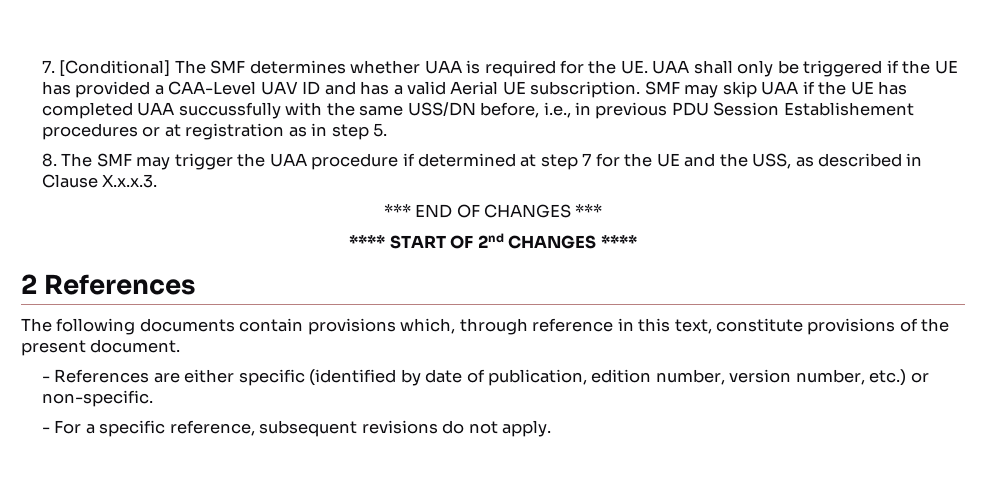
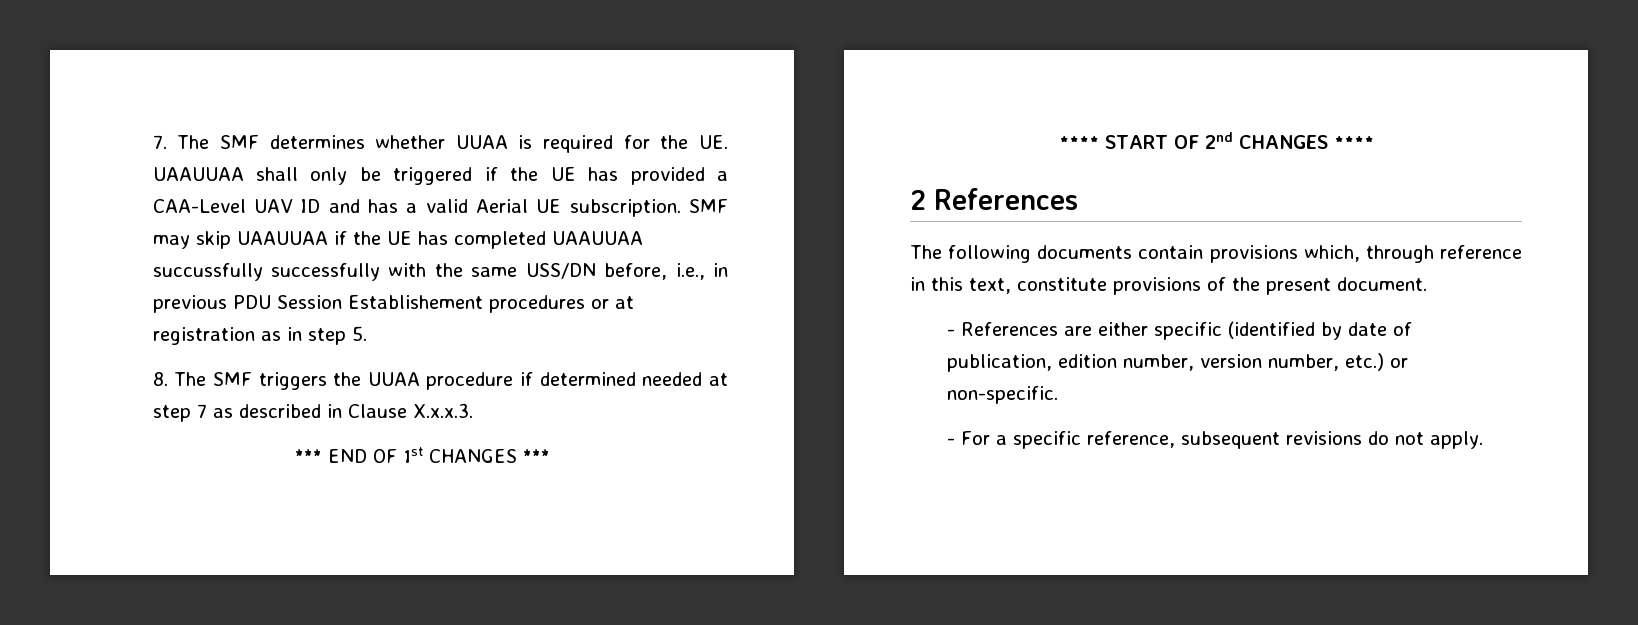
[59,60,171,77] [Conditional] -> (167, 142) none
[424,60,462,74] UAA -> [455,135,508,149] UUAA
[652,60,690,74] UAA -> [152,167,244,181] UAAUUAA
[761,81,799,95] UAA -> [236,231,328,245] UAAUUAA
[137,102,281,119] UAA succussfully -> [551,231,643,245] [152,263,380,281] UAAUUAA succussfully successfully
[136,153,307,170] may trigger the UAA -> [258,372,420,390] triggers the UUAA
(516, 160) none -> [642,372,703,386] needed
[595,153,792,169] for the UE and the USS, -> (207, 411) none
(480, 211) none -> [402,447,423,463] 1st

